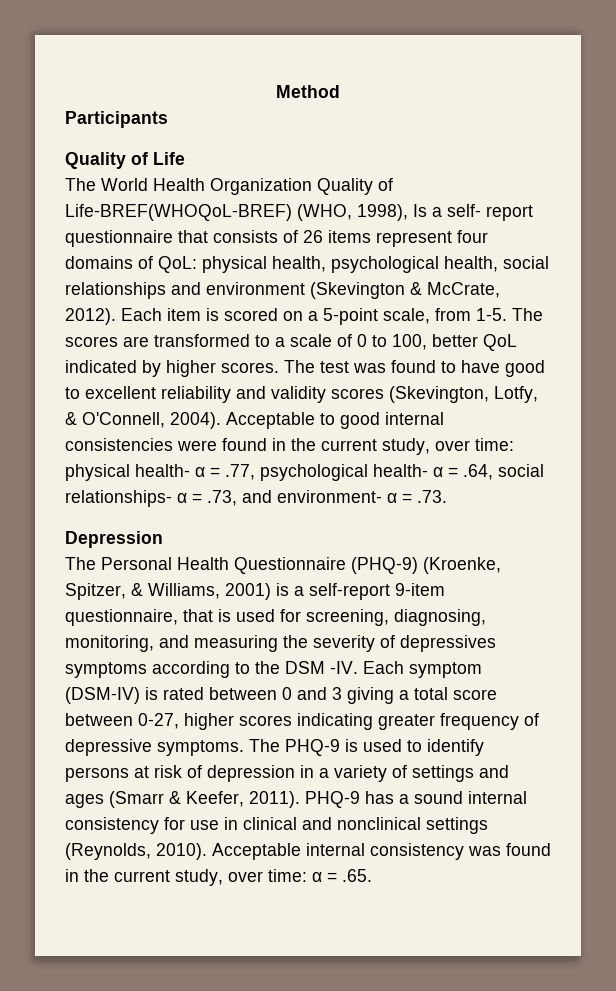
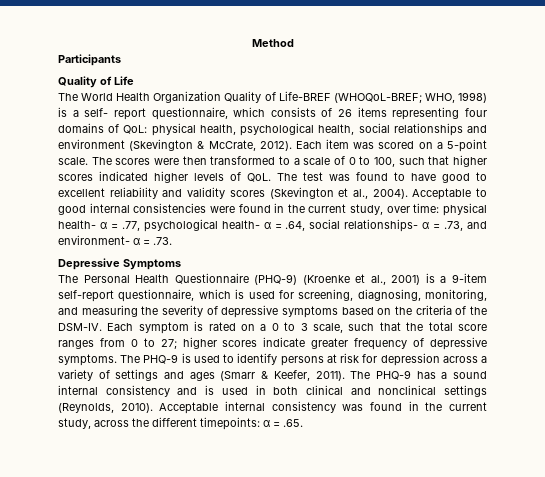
[65,204,427,221] Life-BREF(WHOQoL-BREF) (WHO, 1998), Is -> [278,91,487,103] [58,107,67,117] Life-BREF (WHOQoL-BREF; WHO, 1998) is
[65,230,208,247] questionnaire that -> [151,107,266,120] questionnaire, which
[376,231,452,247] represent -> [392,107,460,120] representing
[206,308,219,321] is -> [353,142,375,149] was
[383,308,543,324] [65,336,149,347] scale, from 1-5. The scores are -> [58,156,207,165] scale. The scores were then
[432,334,517,351] [65,360,279,377] better QoL indicated by higher scores. -> [398,155,488,167] [58,171,271,183] such that higher scores indicated higher levels of QoL.
[389,386,538,403] [65,412,165,428] (Skevington, Lotfy, & O'Connell, -> [269,187,368,199] (Skevington et al.,
[65,531,163,548] Depression -> [58,258,181,270] Depressive Symptoms
[423,557,501,574] [65,583,445,600] [65,609,213,626] (Kroenke, Spitzer, & Williams, 2001) is a self-report 9-item questionnaire, that -> [302,273,488,285] [58,289,231,302] (Kroenke et al., 2001) is a 9-item self-report questionnaire, which
[400,635,496,652] [65,661,358,678] depressives symptoms according to the DSM -IV. -> [221,305,488,318] [58,323,102,331] depressive symptoms based on the criteria of the DSM-IV.
[65,687,140,704] (DSM-IV) -> (189, 328) none
[209,687,497,704] [65,713,373,730] between 0 and 3 giving a total score between 0-27, higher scores indicating -> [241,322,487,333] [58,337,306,349] on a 0 to 3 scale, such that the total score ranges from 0 to 27; higher scores indicate
[187,765,314,782] of depression in -> [362,353,478,366] for depression across
(300, 799) none -> [350,371,371,379] The
[164,817,238,830] for use in -> [177,385,299,395] and is used in both
[228,869,307,882] over time: -> [94,417,260,430] across the different timepoints:

